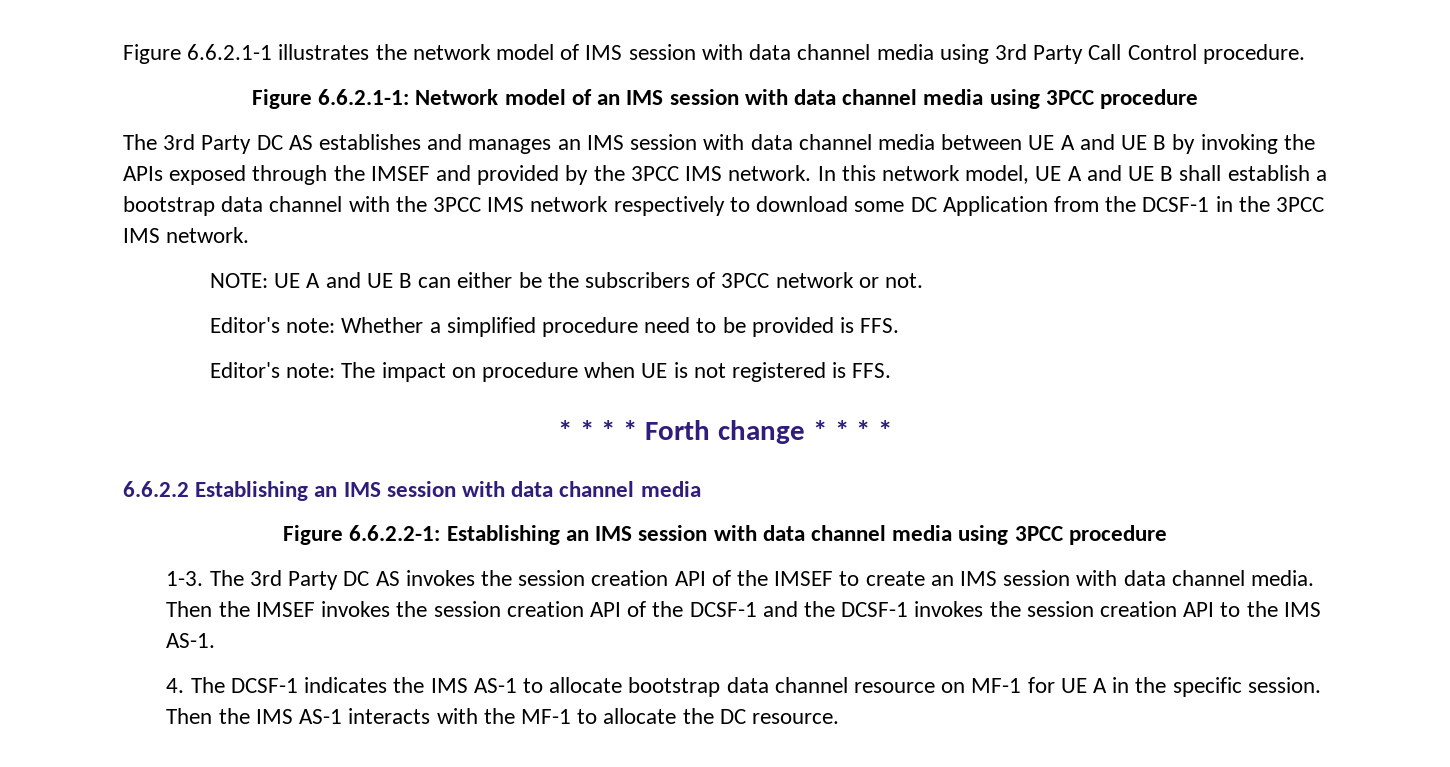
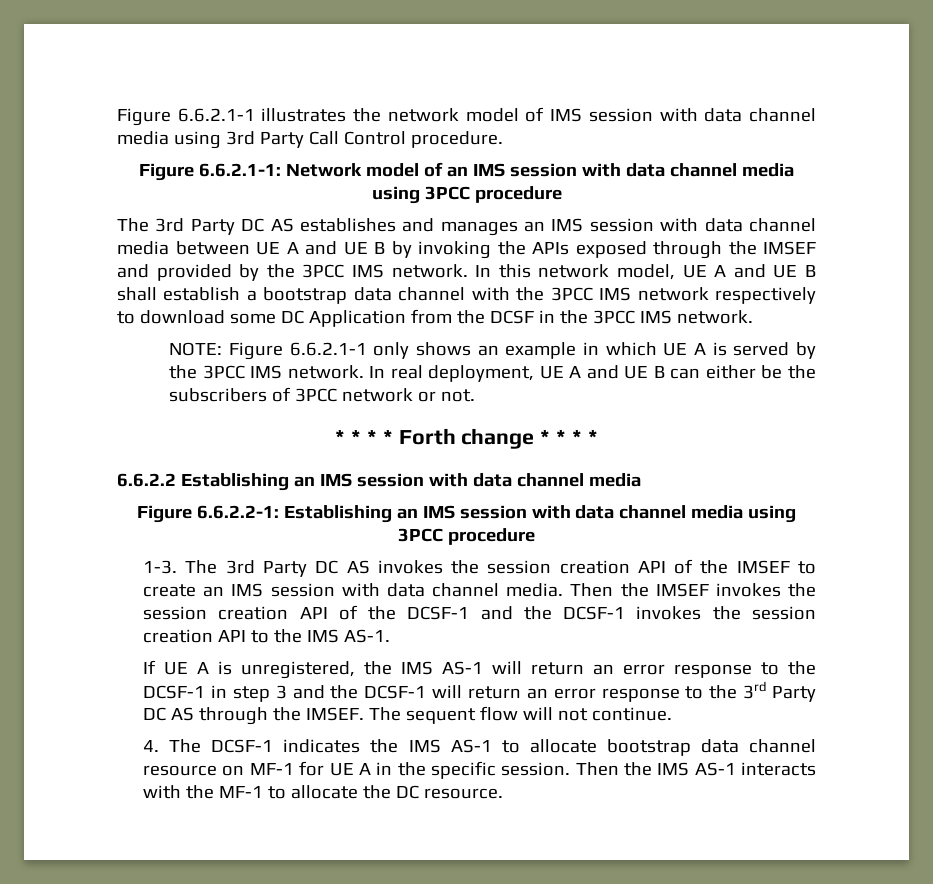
[1142,197,1210,212] DCSF-1 -> [489,310,534,324] DCSF
(268, 280) none -> [228,342,817,360] [169,365,535,382] Figure 6.6.2.1-1 only shows an example in which UE A is served by the 3PCC IMS network. In real deployment,
[209,317,900,337] [209,362,892,382] // Editor's note: Whether a simplified procedure need to be provided is FFS. // Editor's note: The impact on procedure when UE is not registered is FFS. -> (476, 395) none
(216, 640) none -> [143,660,816,679] [143,681,817,702] [143,706,673,725] // If UE A is unregistered, the IMS AS-1 will return an error response to the DCSF-1 in step 3 and the DCSF-1 will return an error response to the 3rd Party DC AS through the IMSEF. The sequent flow will not continue.

